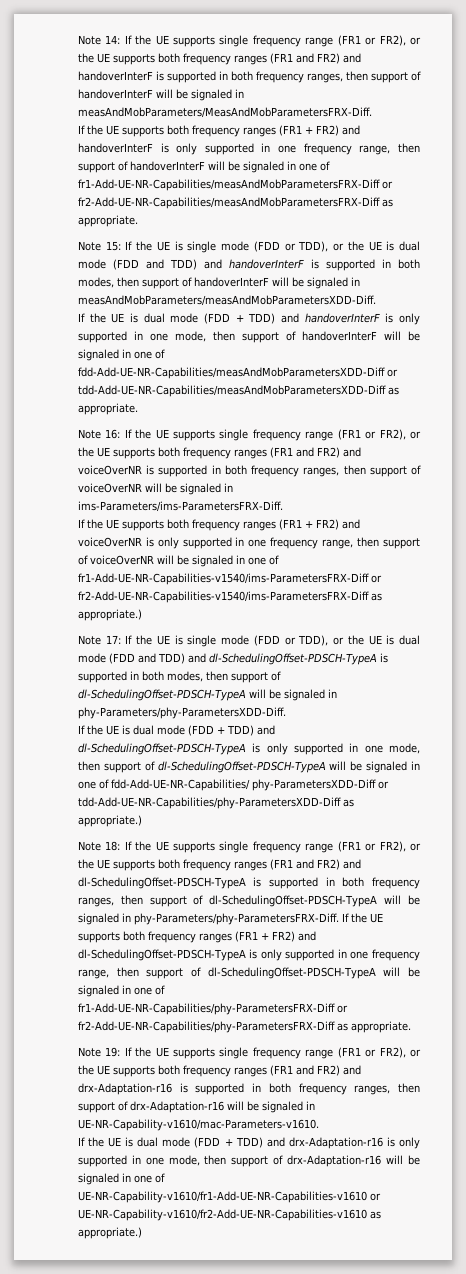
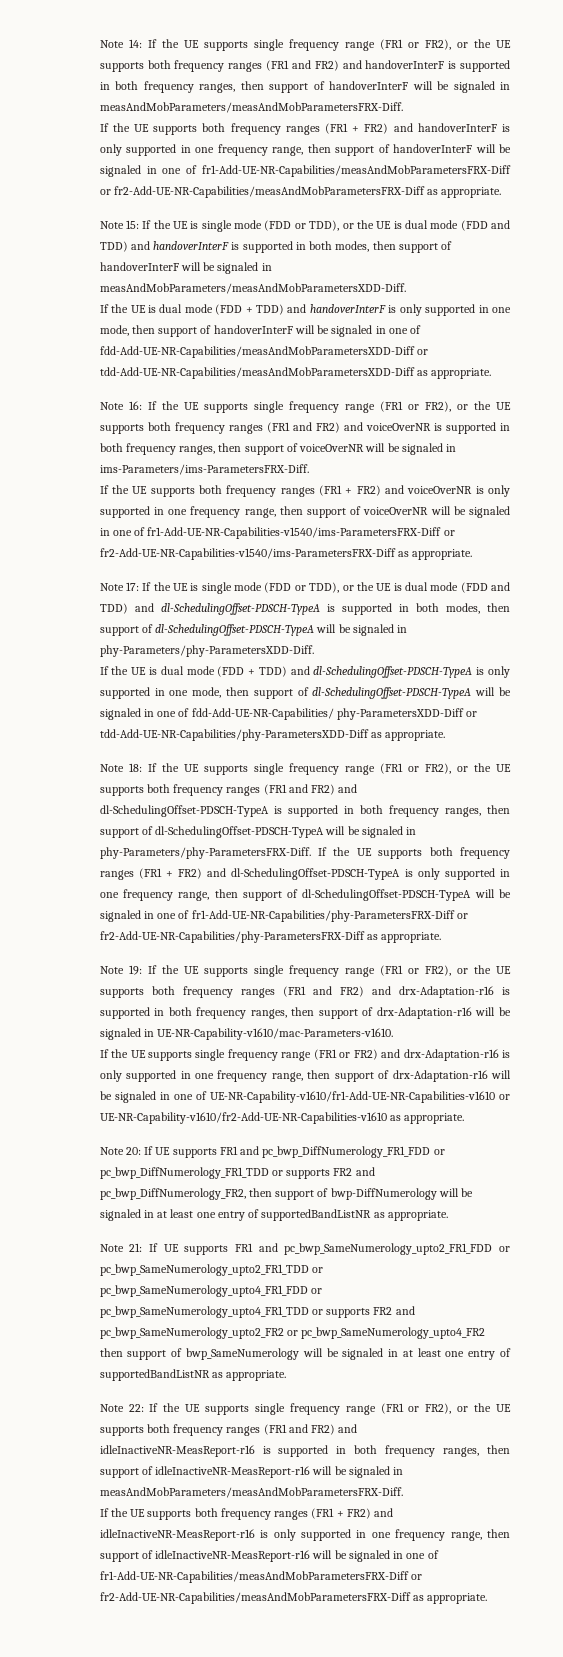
[77,107,372,118] measAndMobParameters/MeasAndMobParametersFRX-Diff. -> [99,102,403,113] measAndMobParameters/measAndMobParametersFRX-Diff.
[77,609,142,621] appropriate.) -> [412,549,473,560] appropriate.
[77,815,142,827] appropriate.) -> [385,730,446,741] appropriate.
[125,1137,263,1148] is dual mode (FDD + TDD) -> [148,1049,378,1061] supports single frequency range (FR1 or FR2)
[168,1155,200,1166] mode, -> [217,1070,303,1082] frequency range,
[77,1227,142,1239] appropriate.) -> [404,1113,465,1124] [99,1146,445,1158] [99,1167,375,1179] [99,1188,474,1200] [99,1209,448,1221] [99,1243,510,1255] [99,1264,323,1276] [99,1285,322,1297] [99,1306,415,1318] [99,1327,486,1339] [99,1348,512,1360] [99,1369,287,1381] [99,1403,512,1415] [99,1424,358,1436] [99,1445,510,1457] [99,1466,404,1478] [99,1487,403,1498] [99,1508,394,1520] [99,1529,510,1541] [99,1550,439,1562] [99,1571,422,1583] [99,1592,488,1604] appropriate. // Note 20: If UE supports FR1 and pc_bwp_DiffNumerology_FR1_FDD or pc_bwp_DiffNumerology_FR1_TDD or supports FR2 and pc_bwp_DiffNumerology_FR2, then support of bwp-DiffNumerology will be signaled in at least one entry of supportedBandListNR as appropriate. // Note 21: If UE supports FR1 and pc_bwp_SameNumerology_upto2_FR1_FDD or pc_bwp_SameNumerology_upto2_FR1_TDD or pc_bwp_SameNumerology_upto4_FR1_FDD or pc_bwp_SameNumerology_upto4_FR1_TDD or supports FR2 and pc_bwp_SameNumerology_upto2_FR2 or pc_bwp_SameNumerology_upto4_FR2 then support of bwp_SameNumerology will be signaled in at least one entry of supportedBandListNR as appropriate. // Note 22: If the UE supports single frequency range (FR1 or FR2), or the UE supports both frequency ranges (FR1 and FR2) and idleInactiveNR-MeasReport-r16 is supported in both frequency ranges, then support of idleInactiveNR-MeasReport-r16 will be signaled in measAndMobParameters/measAndMobParametersFRX-Diff. // If the UE supports both frequency ranges (FR1 + FR2) and idleInactiveNR-MeasReport-r16 is only supported in one frequency range, then support of idleInactiveNR-MeasReport-r16 will be signaled in one of fr1-Add-UE-NR-Capabilities/measAndMobParametersFRX-Diff or fr2-Add-UE-NR-Capabilities/measAndMobParametersFRX-Diff as appropriate.

